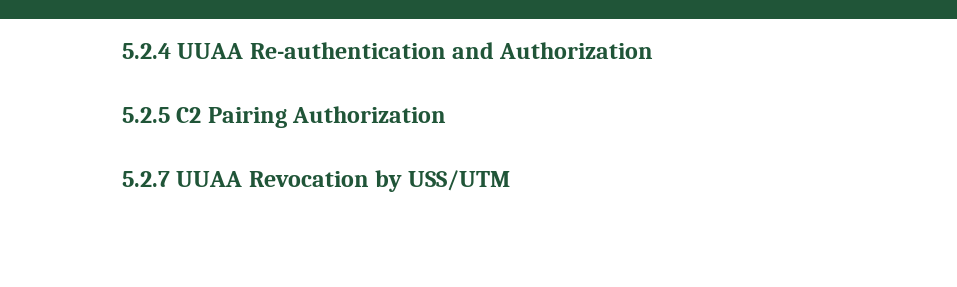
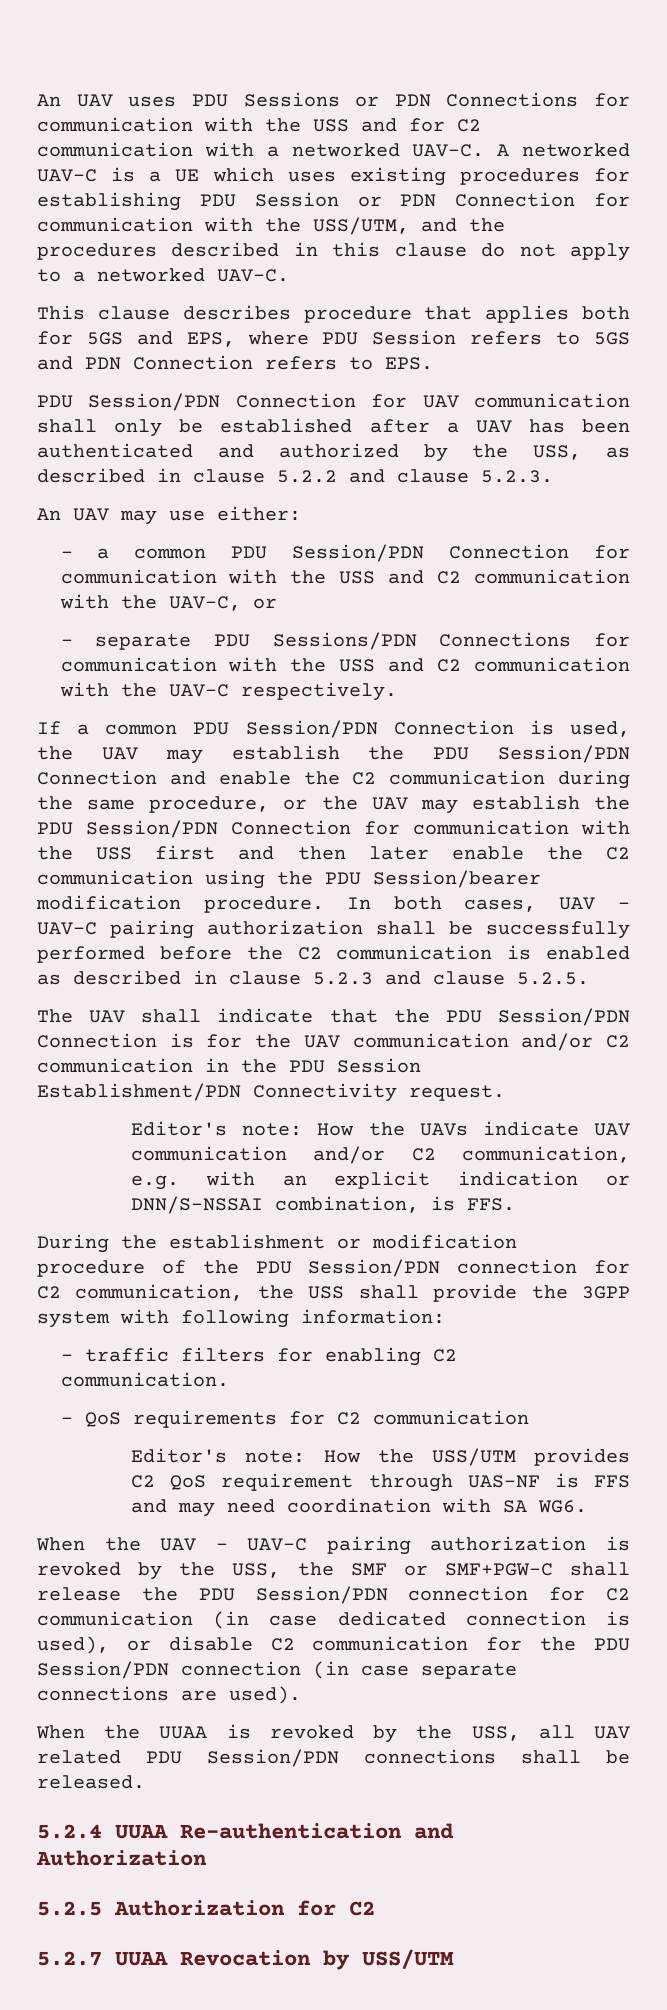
(122, 51) none -> [37,92,630,107] [37,117,481,132] [37,142,630,157] [37,167,630,186] [37,192,630,211] [37,217,505,235] [37,242,631,261] [37,268,289,282] [37,305,630,323] [37,330,631,347] [37,355,433,370] [37,393,630,411] [37,418,630,437] [37,443,630,462] [37,468,553,483] [37,506,301,525] [60,544,630,562] [60,569,630,584] [59,594,277,611] [60,632,630,650] [60,657,630,672] [59,682,397,701] [37,720,630,738] [37,745,630,764] [37,770,630,789] [37,795,630,814] [37,820,630,838] [37,845,630,860] [37,870,541,889] [36,895,630,913] [37,920,630,939] [37,945,630,963] [37,970,589,985] [37,1008,631,1026] [37,1033,630,1051] [37,1058,421,1073] [37,1083,505,1102] [131,1121,630,1136] [131,1146,630,1164] [131,1171,630,1190] [131,1196,516,1214] [37,1234,517,1253] [37,1259,630,1277] [37,1284,631,1302] [37,1309,445,1328] [60,1347,457,1366] [60,1372,229,1387] [60,1410,529,1428] [131,1448,630,1466] [131,1473,630,1492] [131,1498,588,1517] [36,1536,630,1555] [37,1562,630,1580] [37,1586,630,1604] [37,1611,630,1629] [37,1636,630,1654] [37,1661,517,1679] [37,1686,301,1704] [36,1724,630,1743] [37,1749,630,1767] [37,1775,145,1789] An UAV uses PDU Sessions or PDN Connections for communication with the USS and for C2 communication with a networked UAV-C. A networked UAV-C is a UE which uses existing procedures for establishing PDU Session or PDN Connection for communication with the USS/UTM, and the procedures described in this clause do not apply to a networked UAV-C. // This clause describes procedure that applies both for 5GS and EPS, where PDU Session refers to 5GS and PDN Connection refers to EPS. // PDU Session/PDN Connection for UAV communication shall only be established after a UAV has been authenticated and authorized by the USS, as described in clause 5.2.2 and clause 5.2.3. // An UAV may use either: // - a common PDU Session/PDN Connection for communication with the USS and C2 communication with the UAV-C, or // - separate PDU Sessions/PDN Connections for communication with the USS and C2 communication with the UAV-C respectively. // If a common PDU Session/PDN Connection is used, the UAV may establish the PDU Session/PDN Connection and enable the C2 communication during the same procedure, or the UAV may establish the PDU Session/PDN Connection for communication with the USS first and then later enable the C2 communication using the PDU Session/bearer modification procedure. In both cases, UAV - UAV-C pairing authorization shall be successfully performed before the C2 communication is enabled as described in clause 5.2.3 and clause 5.2.5. // The UAV shall indicate that the PDU Session/PDN Connection is for the UAV communication and/or C2 communication in the PDU Session Establishment/PDN Connectivity request. // Editor's note: How the UAVs indicate UAV communication and/or C2 communication, e.g. with an explicit indication or DNN/S-NSSAI combination, is FFS. // During the establishment or modification procedure of the PDU Session/PDN connection for C2 communication, the USS shall provide the 3GPP system with following information: // - traffic filters for enabling C2 communication. // - QoS requirements for C2 communication // Editor's note: How the USS/UTM provides C2 QoS requirement through UAS-NF is FFS and may need coordination with SA WG6. // When the UAV - UAV-C pairing authorization is revoked by the USS, the SMF or SMF+PGW-C shall release the PDU Session/PDN connection for C2 communication (in case dedicated connection is used), or disable C2 communication for the PDU Session/PDN connection (in case separate connections are used). // When the UUAA is revoked by the USS, all UAV related PDU Session/PDN connections shall be released. //
[176,106,447,128] C2 Pairing Authorization -> [114,1900,375,1916] Authorization for C2

